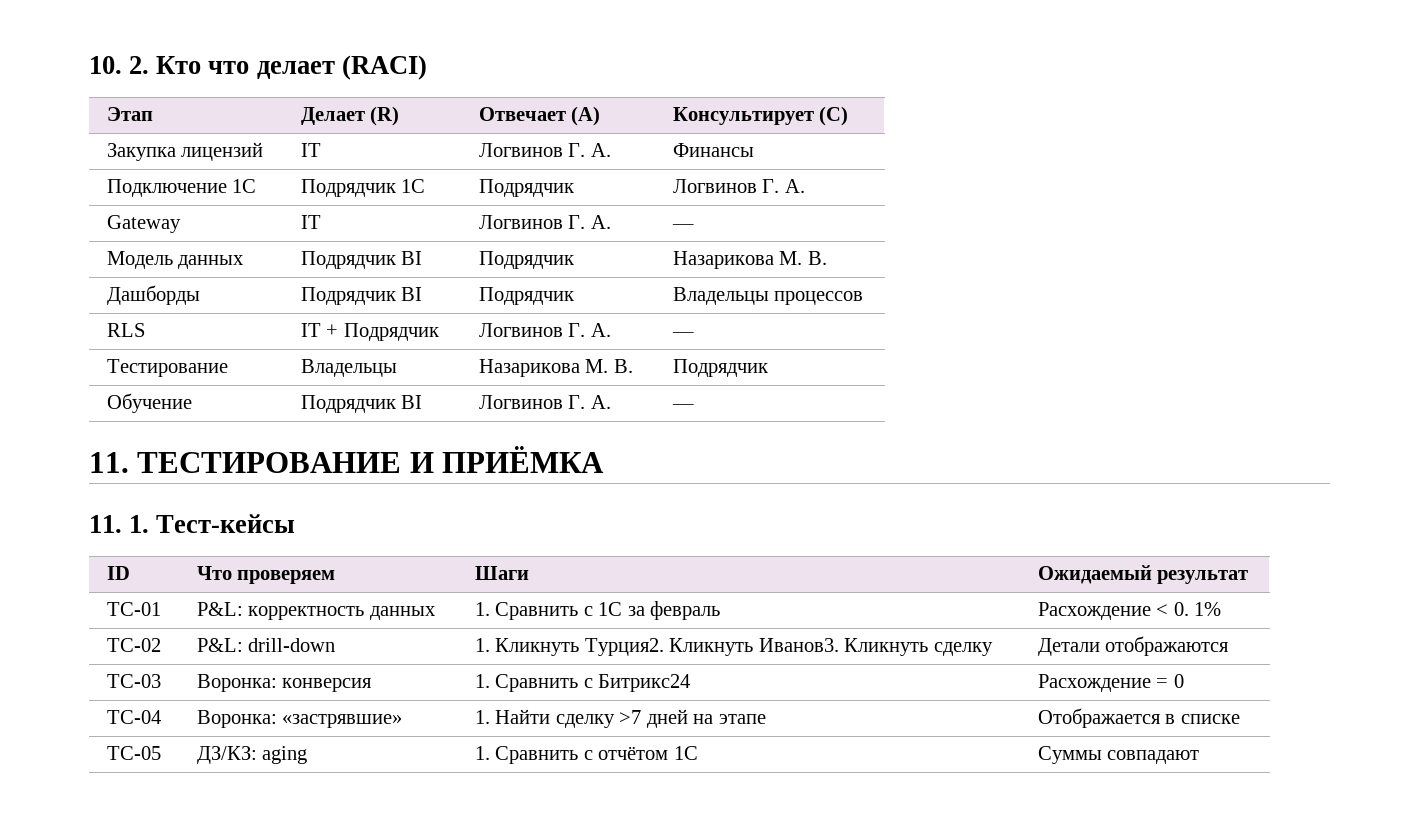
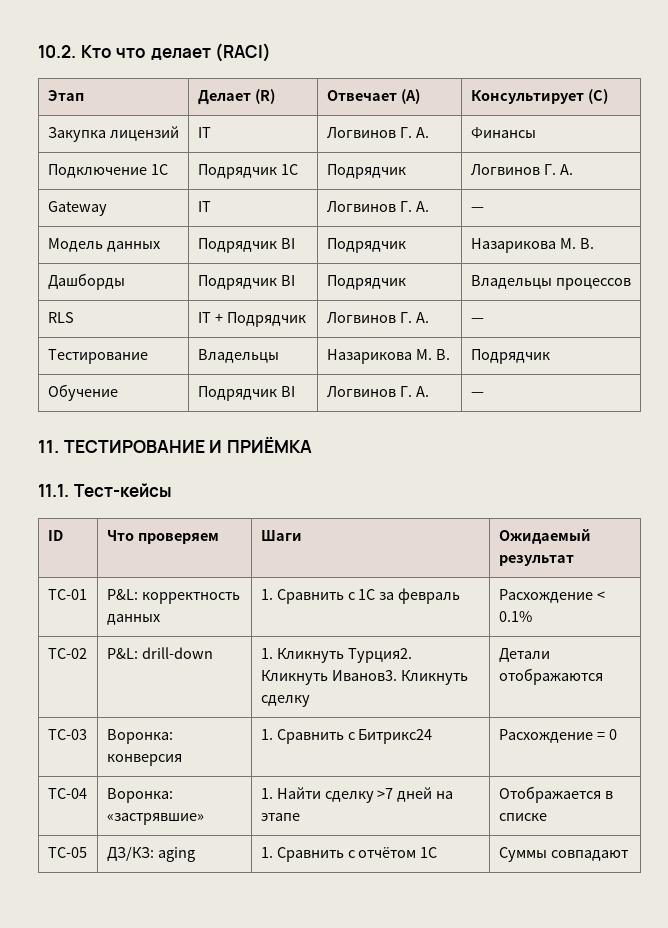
[89,56,150,74] 10. 2. -> [38,45,76,58] 10.2.
[89,515,150,533] 11. 1. -> [38,484,69,497] 11.1.
[1173,602,1222,616] 0. 1% -> [498,611,532,622] 0.1%

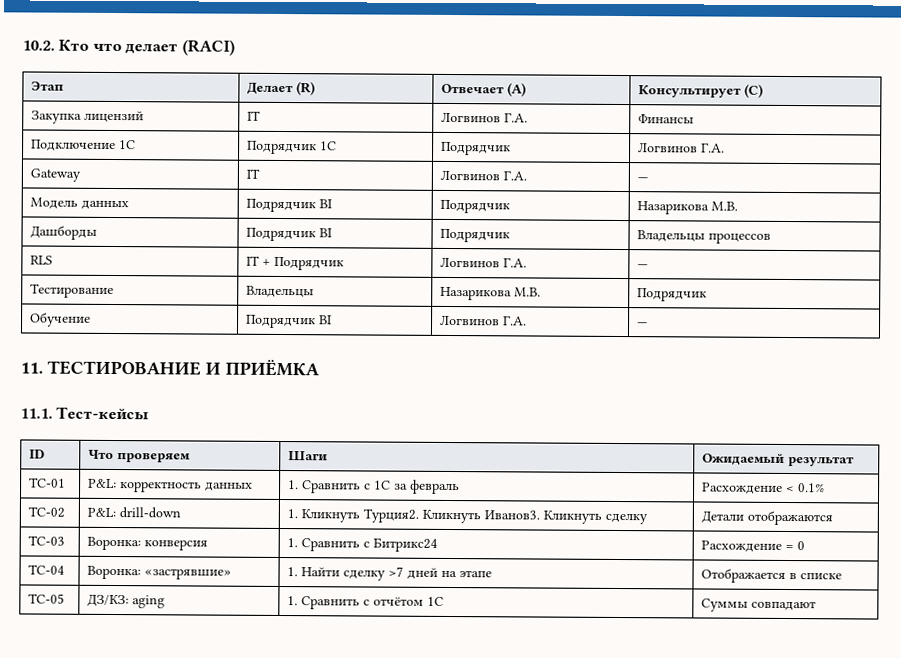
[399,127,429,138] Г. А. -> [504,113,529,123] Г.А.
[543,164,573,175] Г. А. -> [701,143,726,153] Г.А.
[399,201,429,212] Г. А. -> [503,171,528,181] Г.А.
[559,238,594,249] М. В. -> [711,201,739,211] М.В.
[399,312,429,323] Г. А. -> [503,258,528,268] Г.А.
[415,349,450,360] М. В. -> [514,287,542,297] М.В.
[399,386,429,397] Г. А. -> [503,316,528,326] Г.А.

